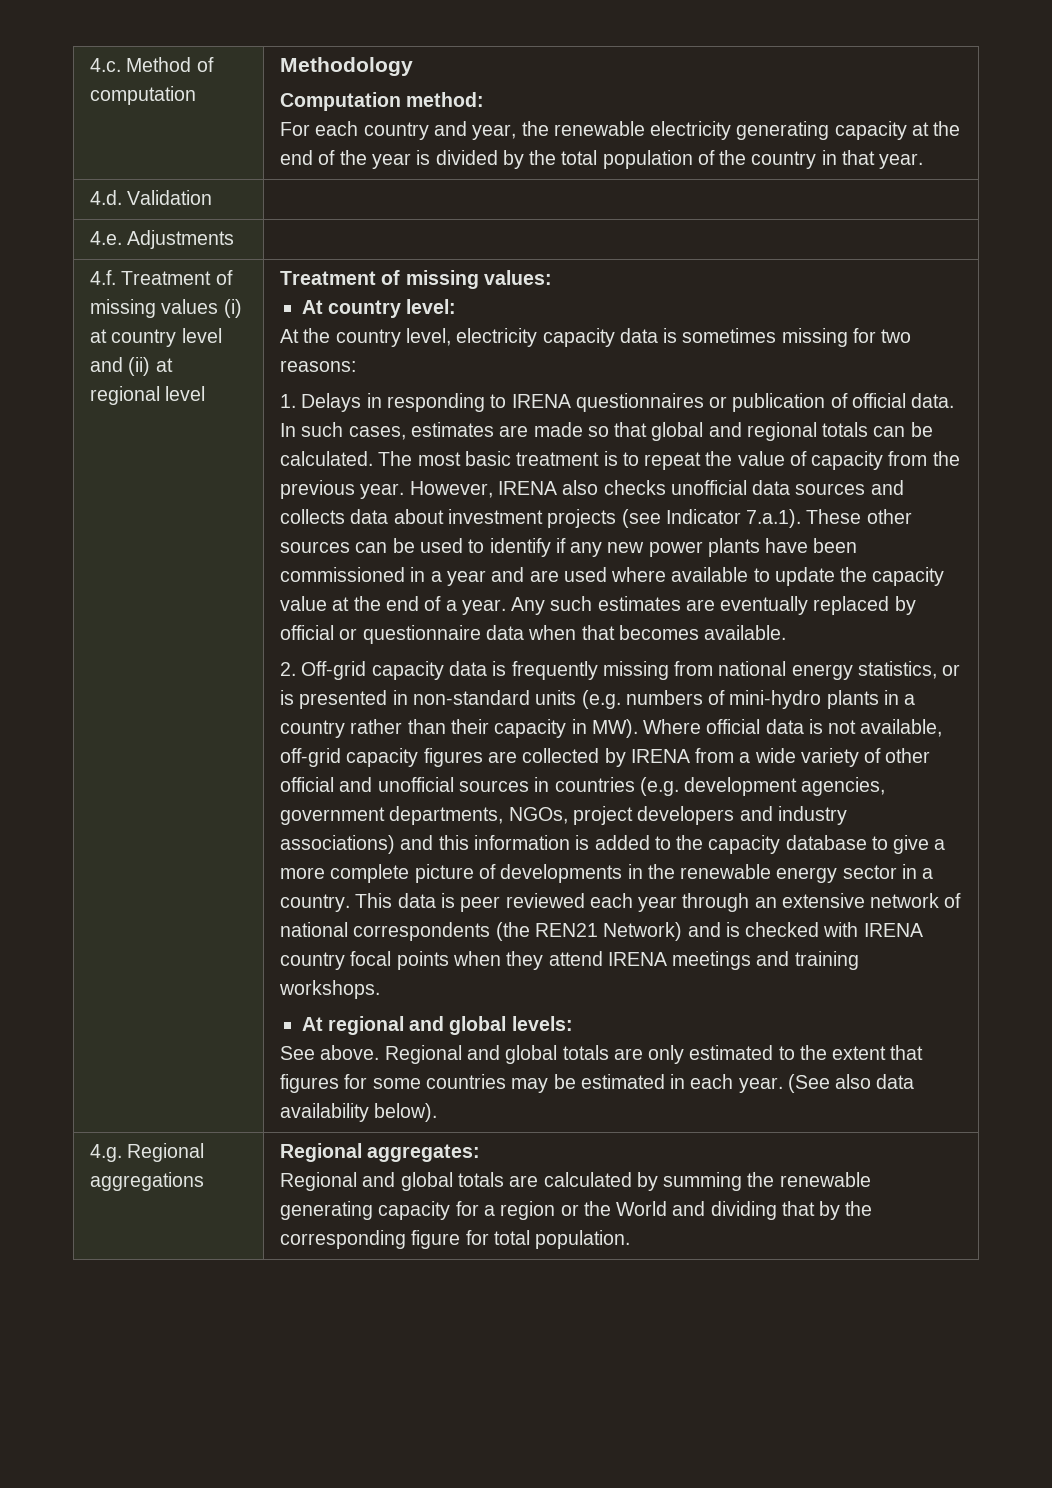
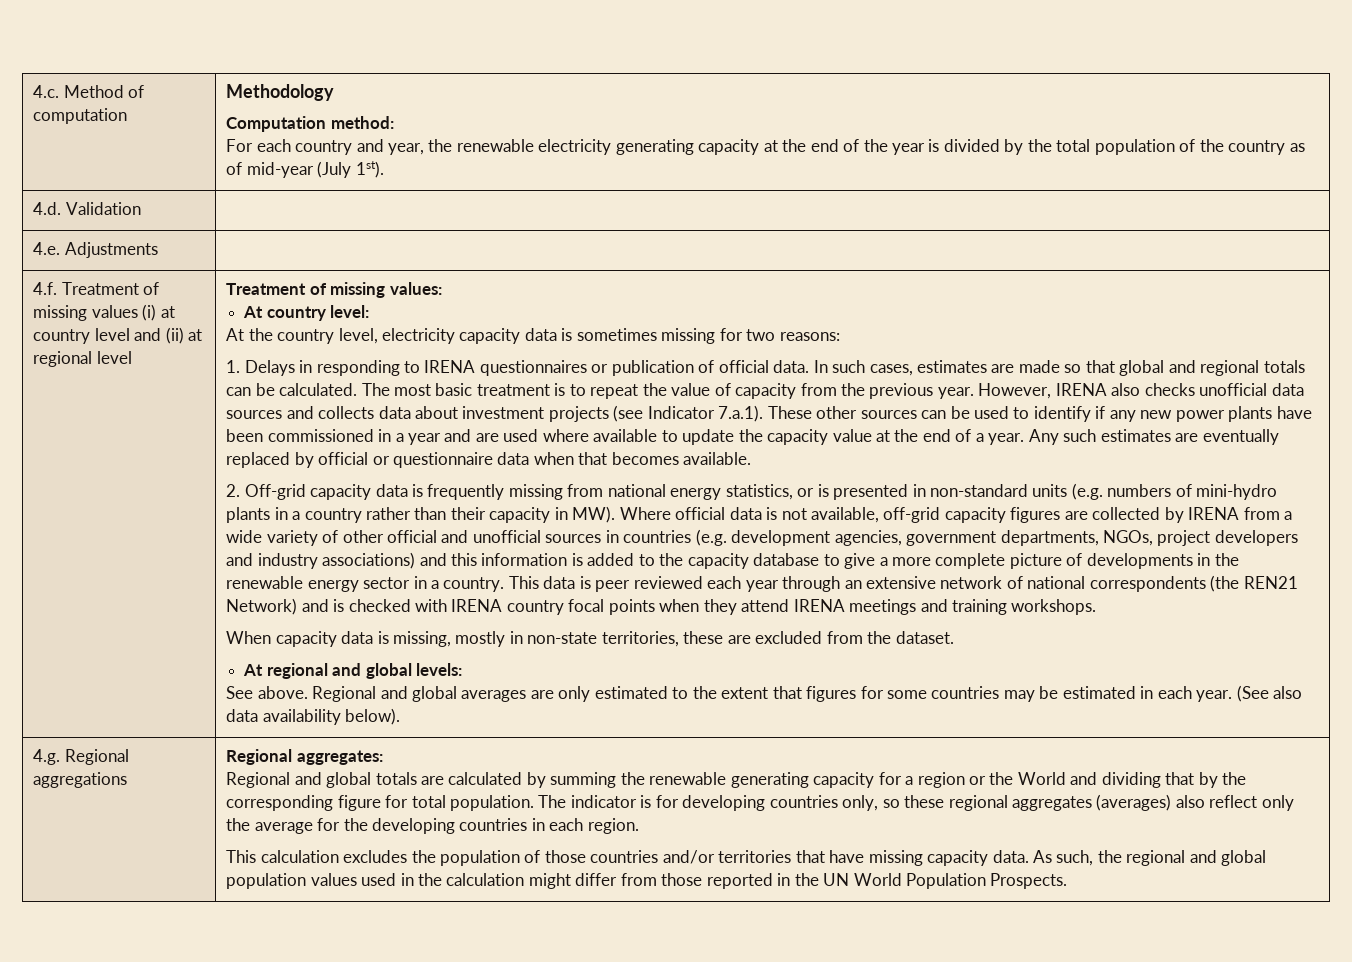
[821,150,924,169] in that year. -> [1289,143,1305,152] [226,161,384,178] as of mid-year (July 1st).
(381, 989) none -> [226,631,954,647] // When capacity data is missing, mostly in non-state territories, these are excluded from the dataset.
[562,1045,609,1060] totals -> [461,690,527,702] averages
(631, 1239) none -> [538,794,1294,811] [226,818,639,834] [226,850,1267,866] [226,873,1068,889] The indicator is for developing countries only, so these regional aggregates (averages) also reflect only the average for the developing countries in each region. // This calculation excludes the population of those countries and/or territories that have missing capacity data. As such, the regional and global population values used in the calculation might differ from those reported in the UN World Population Prospects.

